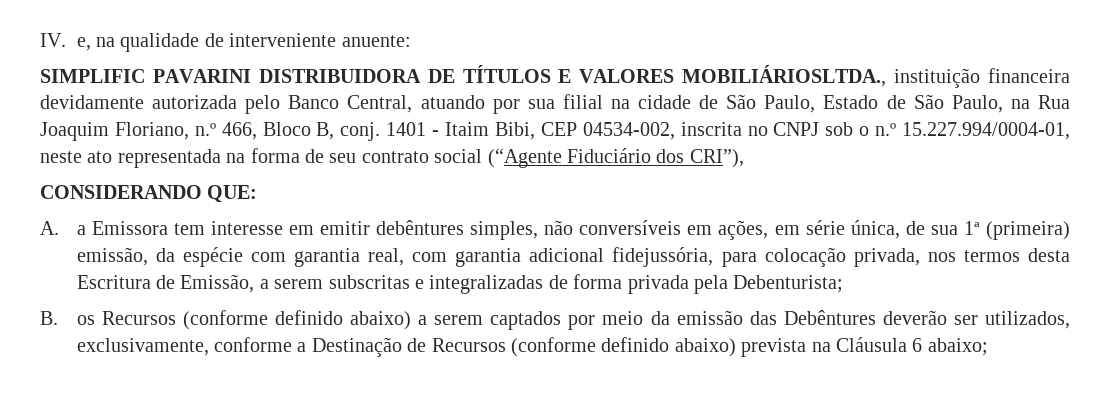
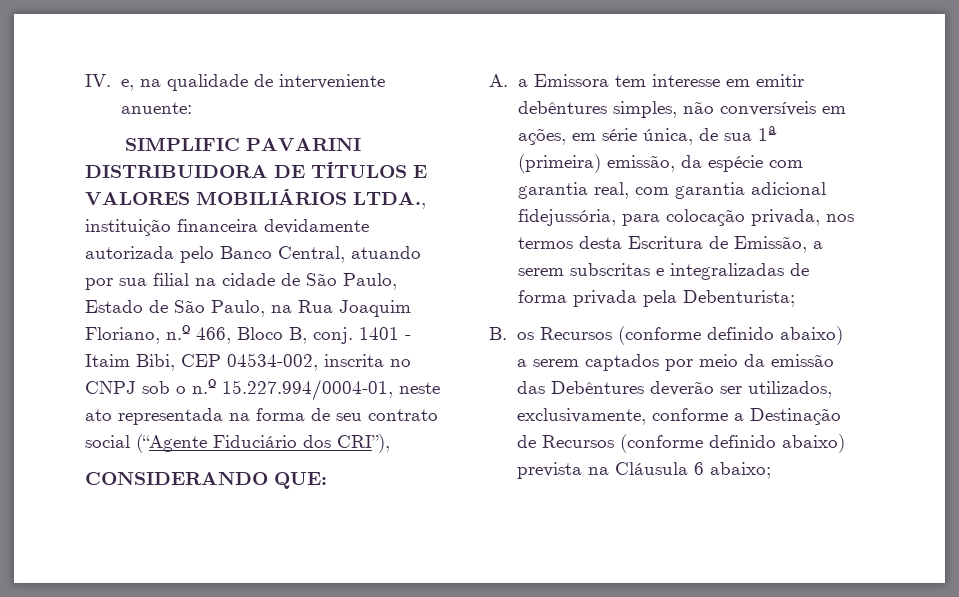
[682,65,887,87] MOBILIÁRIOSLTDA., -> [196,189,426,209] MOBILIÁRIOS LTDA.,

